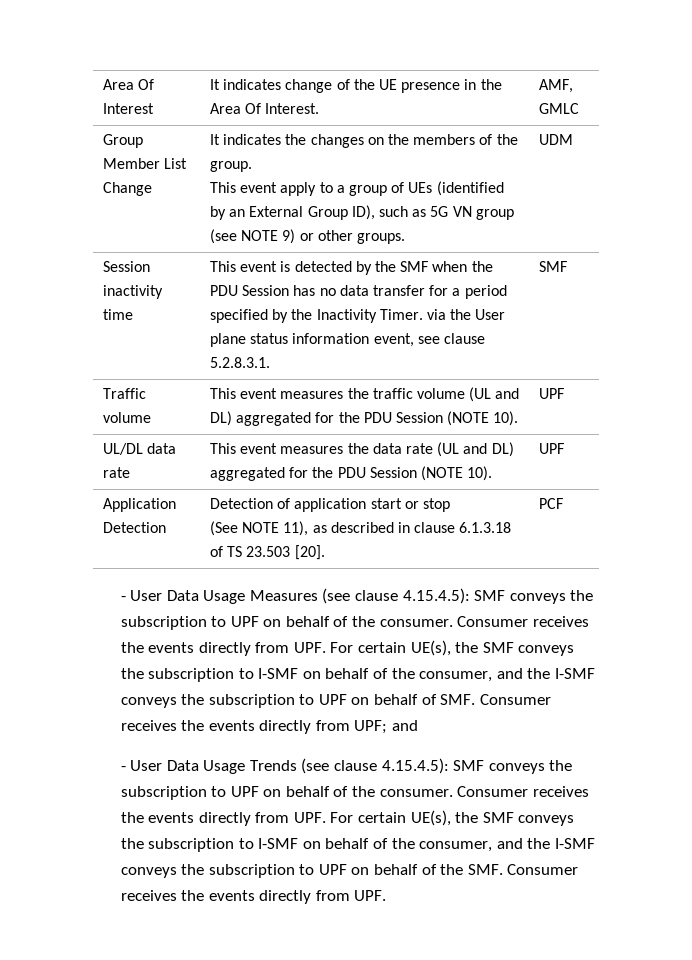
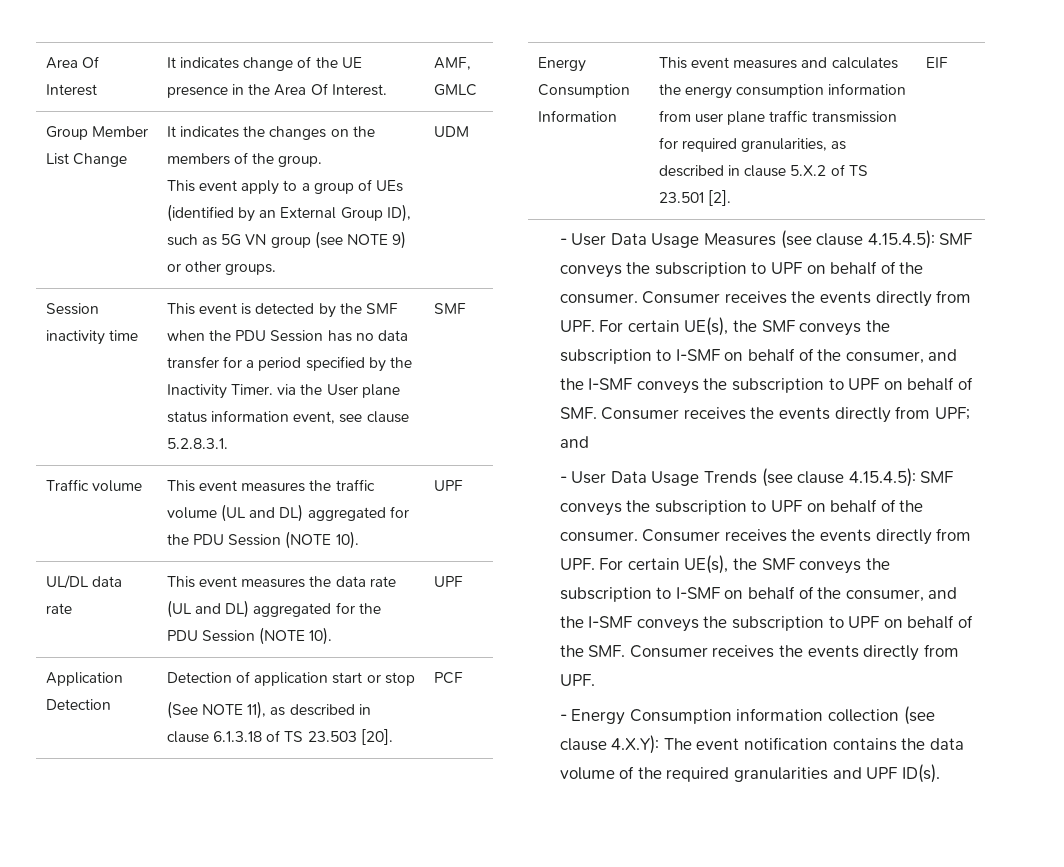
(564, 503) none -> [537,57,586,72] [537,84,630,98] [537,110,617,122] [658,57,898,69] [658,83,907,99] [658,110,897,125] [658,137,847,152] [658,164,868,177] [658,190,731,206] [925,57,948,68] // Energy Consumption Information | This event measures and calculates the energy consumption information from user plane traffic transmission for required granularities, as described in clause 5.X.2 of TS 23.501 [2]. | EIF
(387, 895) none -> [559,706,935,725] [559,735,964,754] [559,764,940,783] // - Energy Consumption information collection (see clause 4.X.Y): The event notification contains the data volume of the required granularities and UPF ID(s).

